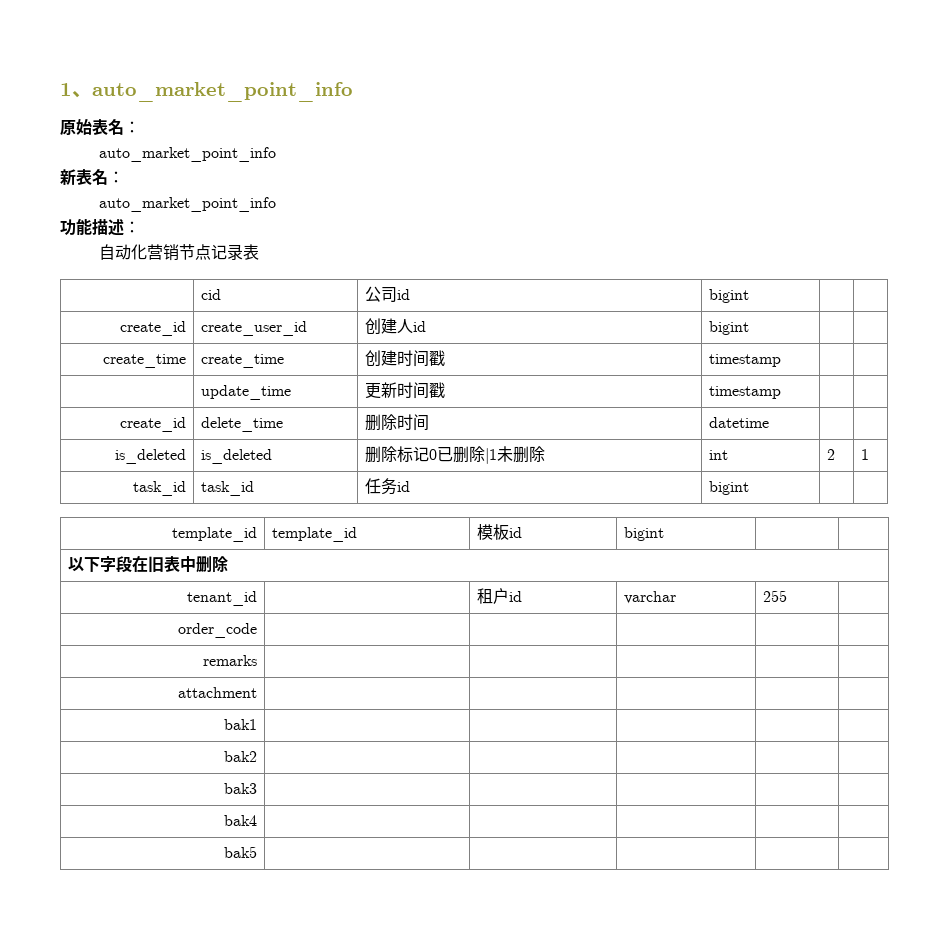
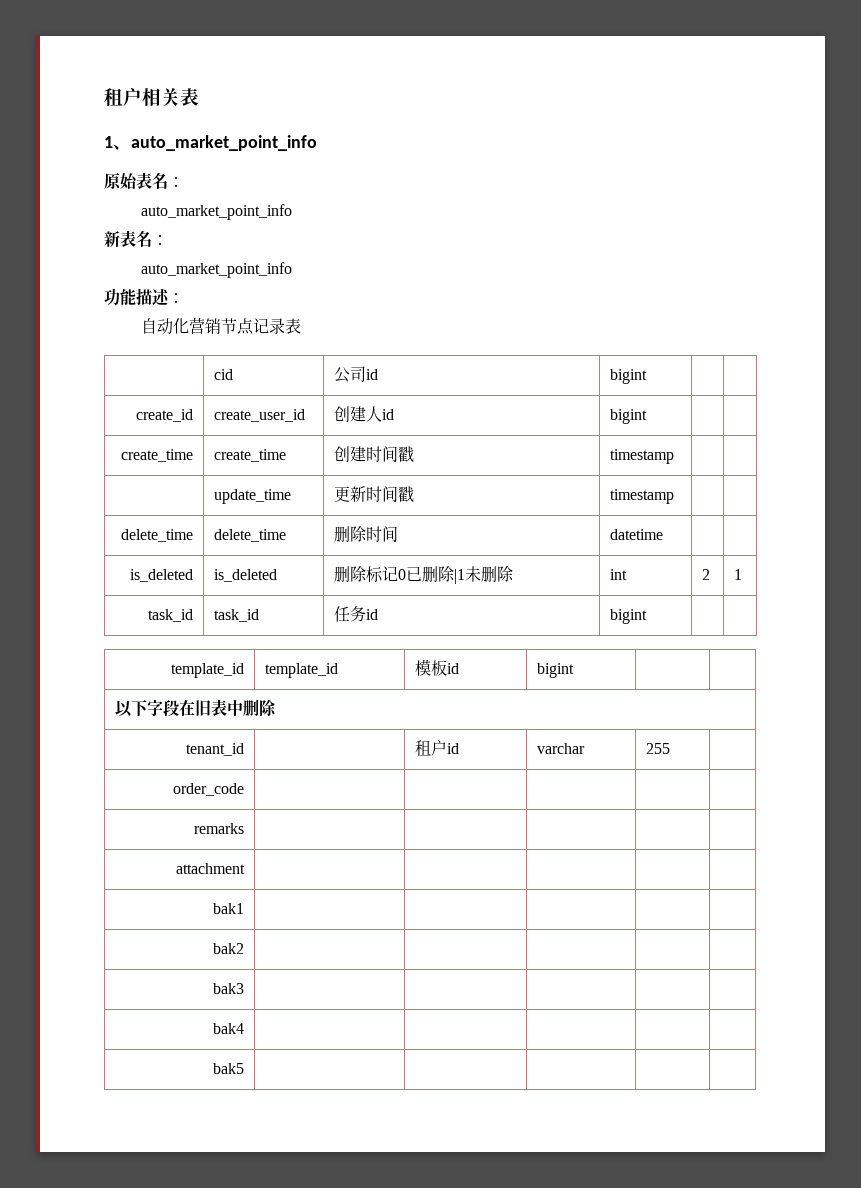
(60, 89) none -> [104,88,199,107] 租户相关表 //
[119,417,186,432] create_id -> [121,529,194,542] delete_time

